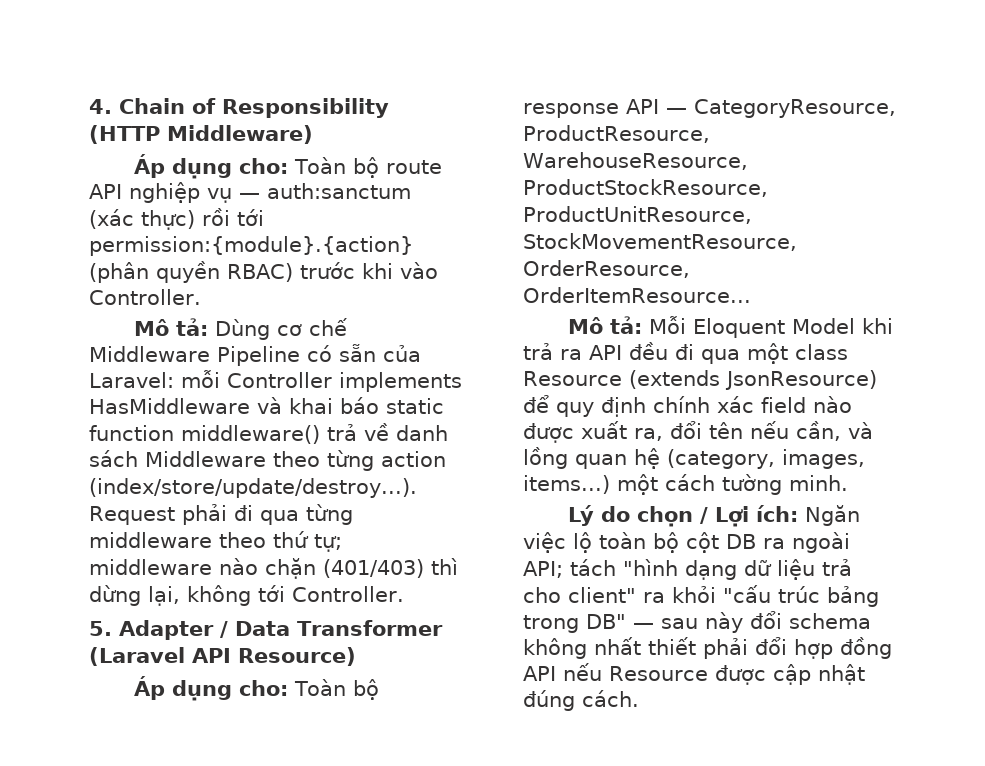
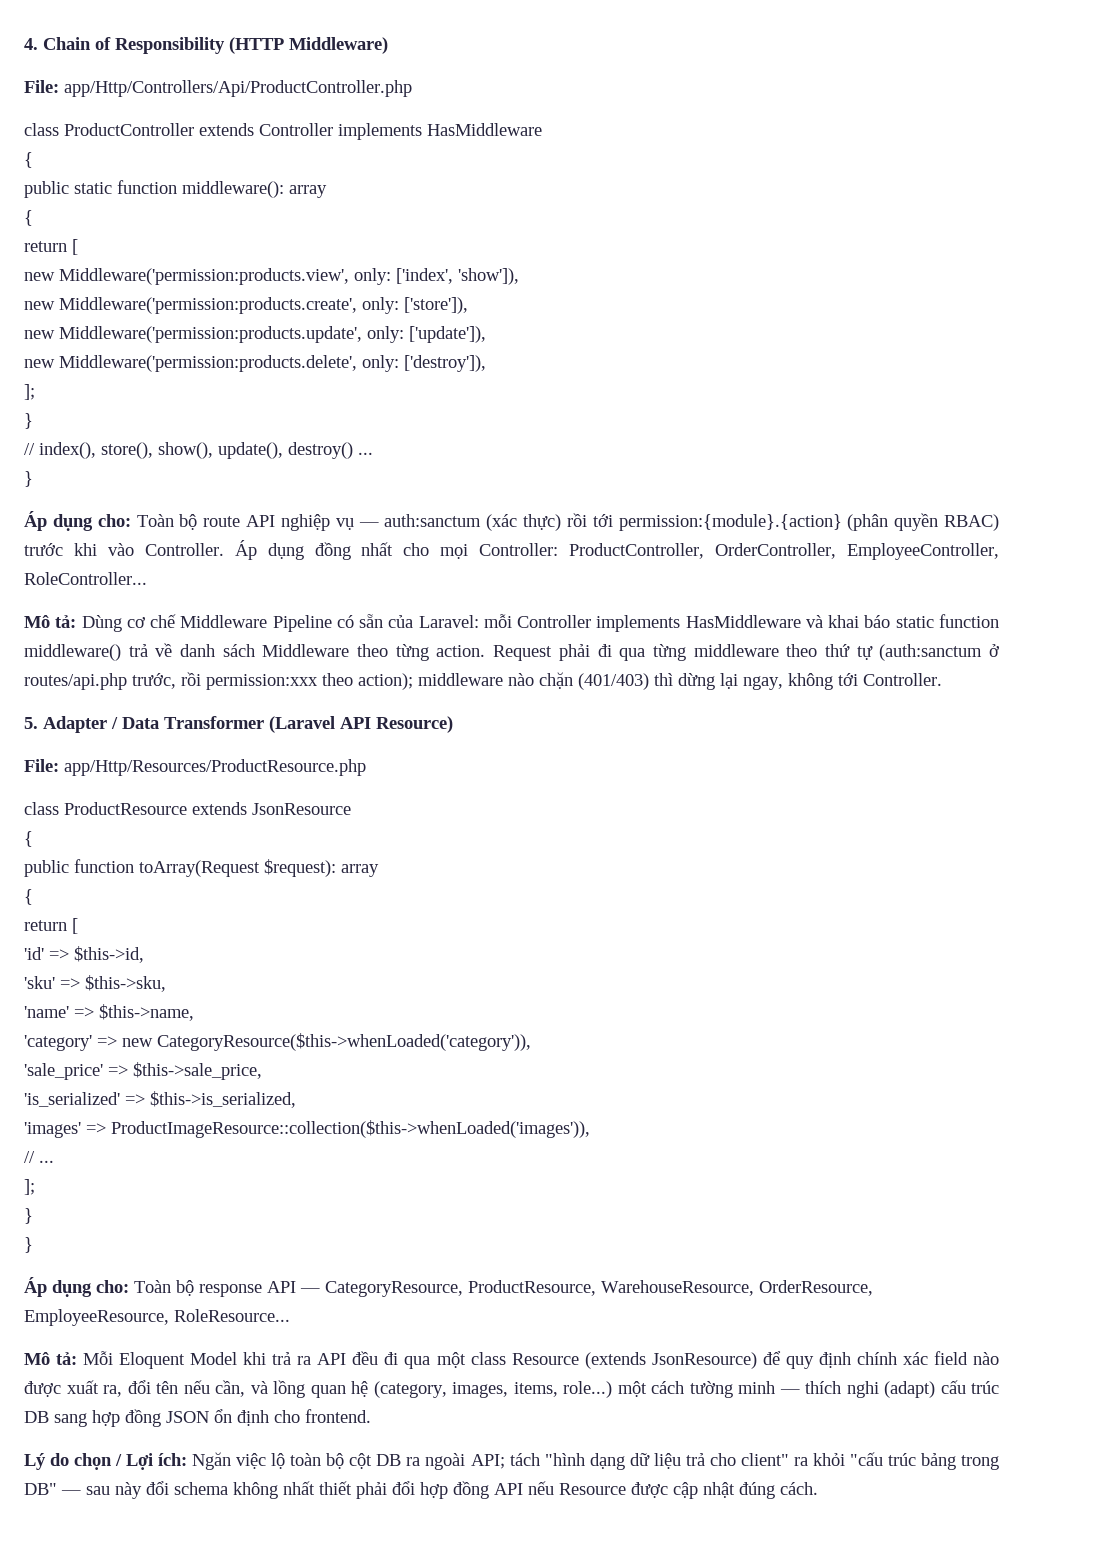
(313, 134) none -> [24,80,412,97] [24,123,542,140] [24,152,33,168] [24,180,327,198] [24,210,33,226] [24,239,78,255] [24,268,519,285] [24,297,468,314] [24,326,486,343] [24,355,486,372] [24,384,35,400] [24,413,33,429] [24,442,373,459] [24,471,33,487] // File: app/Http/Controllers/Api/ProductController.php // class ProductController extends Controller implements HasMiddleware // { // public static function middleware(): array // { // return [ // new Middleware('permission:products.view', only: ['index', 'show']), // new Middleware('permission:products.create', only: ['store']), // new Middleware('permission:products.update', only: ['update']), // new Middleware('permission:products.delete', only: ['destroy']), // ]; // } // // index(), store(), show(), update(), destroy() ... // }
(201, 297) none -> [234,540,999,560] [24,572,147,585] Áp dụng đồng nhất cho mọi Controller: ProductController, OrderController, EmployeeController, RoleController...
[381,451,446,467] [89,478,417,498] action (index/store/update/destroy...). -> [436,645,486,657] action.
[314,534,342,552] tự; -> [856,644,1000,661] [24,672,413,690] tự (auth:sanctum ở routes/api.php trước, rồi permission:xxx theo action);
[148,586,180,606] lại, -> [720,673,783,690] lại ngay,
(356, 656) none -> [24,759,366,776] [24,802,351,815] [24,831,33,847] [24,859,379,877] [24,889,33,905] [24,918,78,934] [24,946,144,963] [24,975,166,992] [24,1004,194,1021] [24,1033,531,1051] [24,1062,262,1080] [24,1091,296,1108] [24,1120,590,1138] [24,1151,54,1163] [24,1179,35,1195] [24,1208,33,1224] [24,1237,33,1253] // File: app/Http/Resources/ProductResource.php // class ProductResource extends JsonResource // { // public function toArray(Request $request): array // { // return [ // 'id' => $this->id, // 'sku' => $this->sku, // 'name' => $this->name, // 'category' => new CategoryResource($this->whenLoaded('category')), // 'sale_price' => $this->sale_price, // 'is_serialized' => $this->is_serialized, // 'images' => ProductImageResource::collection($this->whenLoaded('images')), // // ... // ]; // } // }
[523,179,768,197] [523,206,752,224] [523,233,797,251] [523,260,690,278] [523,287,751,303] ProductStockResource, ProductUnitResource, StockMovementResource, OrderResource, OrderItemResource... -> [759,1280,873,1296] [24,1309,290,1326] OrderResource, EmployeeResource, RoleResource...
[523,475,610,494] items...) -> [513,1381,612,1398] items, role...)
[789,475,848,491] minh. -> [738,1380,999,1398] [24,1409,371,1427] minh — thích nghi (adapt) cấu trúc DB sang hợp đồng JSON ổn định cho frontend.

